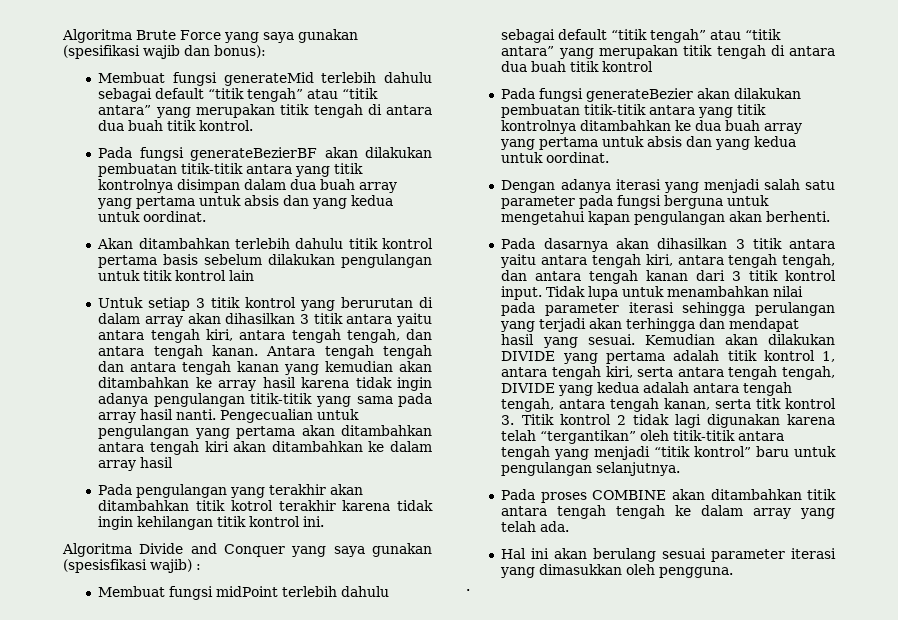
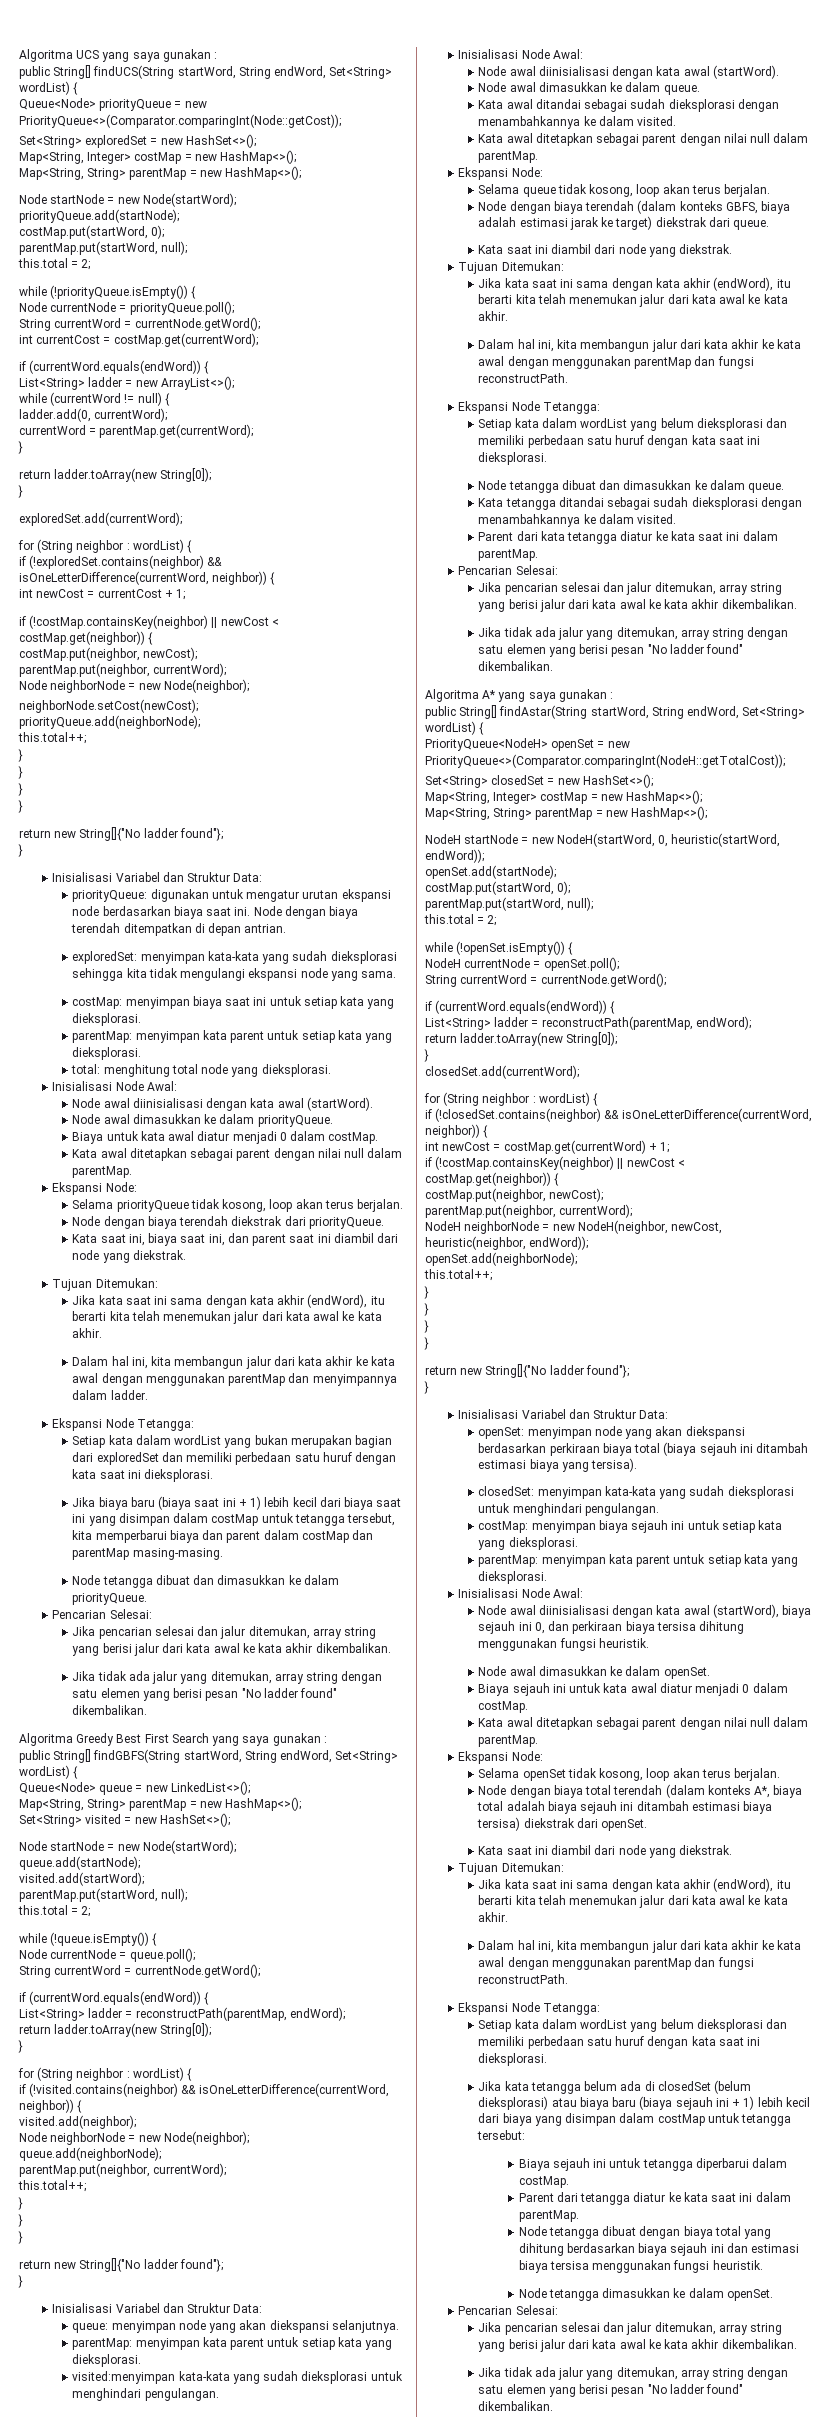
[62,29,358,43] [63,45,266,59] [98,72,433,86] [98,88,379,102] [98,104,433,118] [98,120,254,131] [98,147,433,161] [98,163,364,177] [98,179,398,193] [97,195,394,209] [98,211,207,222] [97,238,433,249] [98,254,433,268] [98,270,255,281] [98,297,433,311] [98,313,432,327] [98,329,432,343] [98,345,432,359] [98,361,432,375] [98,377,432,391] [98,393,432,407] [98,409,360,423] [98,425,433,439] [98,441,432,455] [98,457,174,471] [98,484,364,498] [98,500,433,511] [98,516,325,530] [62,543,432,557] [63,559,201,573] [98,586,390,600] [501,29,782,43] [501,45,835,59] [501,61,654,72] [501,88,802,102] [501,104,767,118] [501,120,803,134] [500,136,797,150] [501,152,610,163] [501,179,835,193] [501,195,770,209] [501,211,831,225] [501,238,835,252] [500,254,835,268] [501,270,836,284] [501,286,804,300] [501,302,835,316] [500,318,800,332] [501,334,835,348] [501,350,835,364] [501,366,835,380] [501,382,793,396] [501,398,836,412] [501,414,835,428] [501,430,785,444] [501,446,836,460] [501,462,681,476] [501,489,836,503] [501,505,835,519] [501,521,570,532] [501,548,836,562] [500,564,734,578] [466,589,470,591] Algoritma Brute Force yang saya gunakan (spesifikasi wajib dan bonus): // Membuat fungsi generateMid terlebih dahulu sebagai default “titik tengah” atau “titik antara” yang merupakan titik tengah di antara dua buah titik kontrol. // Pada fungsi generateBezierBF akan dilakukan pembuatan titik-titik antara yang titik kontrolnya disimpan dalam dua buah array yang pertama untuk absis dan yang kedua untuk oordinat. // Akan ditambahkan terlebih dahulu titik kontrol pertama basis sebelum dilakukan pengulangan untuk titik kontrol lain // Untuk setiap 3 titik kontrol yang berurutan di dalam array akan dihasilkan 3 titik antara yaitu antara tengah kiri, antara tengah tengah, dan antara tengah kanan. Antara tengah tengah dan antara tengah kanan yang kemudian akan ditambahkan ke array hasil karena tidak ingin adanya pengulangan titik-titik yang sama pada array hasil nanti. Pengecualian untuk pengulangan yang pertama akan ditambahkan antara tengah kiri akan ditambahkan ke dalam array hasil // Pada pengulangan yang terakhir akan ditambahkan titik kotrol terakhir karena tidak ingin kehilangan titik kontrol ini. // Algoritma Divide and Conquer yang saya gunakan (spesisfikasi wajib) : // Membuat fungsi midPoint terlebih dahulu sebagai default “titik tengah” atau “titik antara” yang merupakan titik tengah di antara dua buah titik kontrol // Pada fungsi generateBezier akan dilakukan pembuatan titik-titik antara yang titik kontrolnya ditambahkan ke dua buah array yang pertama untuk absis dan yang kedua untuk oordinat. // Dengan adanya iterasi yang menjadi salah satu parameter pada fungsi berguna untuk mengetahui kapan pengulangan akan berhenti. // Pada dasarnya akan dihasilkan 3 titik antara yaitu antara tengah kiri, antara tengah tengah, dan antara tengah kanan dari 3 titik kontrol input. Tidak lupa untuk menambahkan nilai pada parameter iterasi sehingga perulangan yang terjadi akan terhingga dan mendapat hasil yang sesuai. Kemudian akan dilakukan DIVIDE yang pertama adalah titik kontrol 1, antara tengah kiri, serta antara tengah tengah, DIVIDE yang kedua adalah antara tengah tengah, antara tengah kanan, serta titk kontrol 3. Titik kontrol 2 tidak lagi digunakan karena telah “tergantikan” oleh titik-titik antara tengah yang menjadi “titik kontrol” baru untuk pengulangan selanjutnya. // Pada proses COMBINE akan ditambahkan titik antara tengah tengah ke dalam array yang telah ada. // Hal ini akan berulang sesuai parameter iterasi yang dimasukkan oleh pengguna. // . -> [19,49,218,62] [19,65,393,79] [19,81,79,95] [19,98,207,111] [19,114,341,128] [19,134,256,148] [19,150,297,164] [19,166,302,180] [19,193,236,207] [19,209,179,223] [19,225,165,239] [19,241,188,255] [18,258,91,270] [19,285,197,299] [19,301,234,315] [19,317,260,331] [19,333,258,347] [19,360,210,374] [19,376,234,390] [19,392,170,406] [19,408,168,422] [19,424,254,438] [18,441,23,454] [19,468,212,482] [18,485,23,498] [19,512,182,526] [18,539,193,553] [19,555,223,569] [19,571,276,585] [19,589,186,600] [19,615,279,629] [19,631,154,645] [19,647,198,661] [19,663,227,677] [19,679,249,693] [19,699,198,713] [19,715,200,729] [18,732,86,744] [18,749,23,762] [18,766,23,779] [18,783,23,796] [18,800,23,813] [19,827,223,841] [18,844,23,857] [52,872,263,882] [72,889,391,902] [72,906,359,919] [71,923,287,936] [72,951,397,964] [72,968,397,981] [72,996,395,1009] [72,1013,142,1026] [72,1030,393,1043] [72,1047,142,1060] [71,1064,331,1077] [52,1081,177,1091] [72,1097,373,1111] [72,1114,333,1127] [72,1131,379,1144] [72,1148,403,1161] [72,1166,133,1178] [52,1182,137,1195] [72,1199,404,1212] [72,1216,384,1229] [72,1233,399,1246] [72,1250,186,1263] [52,1278,158,1291] [72,1294,385,1308] [72,1311,382,1324] [72,1328,103,1338] [72,1356,395,1369] [72,1373,397,1386] [72,1390,148,1400] [52,1418,194,1431] [72,1435,393,1448] [72,1452,397,1465] [72,1469,214,1482] [72,1496,402,1510] [72,1513,396,1526] [72,1530,374,1543] [72,1548,223,1560] [72,1575,339,1588] [72,1593,148,1605] [52,1609,152,1619] [72,1626,377,1639] [72,1643,391,1656] [72,1671,383,1684] [72,1688,338,1701] [72,1705,148,1715] [19,1733,327,1746] [19,1749,399,1763] [19,1765,79,1779] [19,1781,250,1795] [19,1797,302,1811] [19,1813,230,1827] [19,1840,236,1854] [19,1856,140,1870] [19,1872,144,1886] [19,1888,188,1902] [18,1905,91,1917] [19,1932,158,1946] [19,1948,195,1962] [19,1964,260,1978] [19,1991,210,2005] [19,2007,345,2021] [19,2023,212,2037] [18,2040,23,2053] [18,2067,193,2081] [19,2083,389,2097] [19,2099,83,2113] [19,2115,136,2129] [19,2131,249,2145] [19,2147,161,2161] [19,2163,227,2177] [18,2180,86,2192] [18,2197,23,2210] [18,2214,23,2227] [18,2231,23,2244] [19,2258,223,2272] [18,2275,23,2288] [52,2303,263,2313] [72,2320,399,2333] [72,2337,393,2350] [72,2354,142,2367] [72,2371,403,2384] [72,2388,219,2401] [458,49,583,59] [478,65,779,79] [478,82,700,95] [478,99,779,112] [478,116,677,129] [478,133,809,146] [478,151,539,163] [458,167,543,180] [478,184,771,197] [478,200,791,214] [478,216,770,230] [478,244,733,257] [458,261,564,274] [478,277,791,291] [478,294,788,307] [478,311,509,321] [478,339,801,352] [478,356,754,369] [478,373,569,383] [458,401,600,414] [478,418,788,431] [478,435,761,448] [478,452,548,465] [478,480,785,493] [478,497,802,510] [478,514,677,527] [478,531,778,544] [478,549,539,561] [458,565,558,575] [478,582,783,595] [478,599,797,612] [478,627,789,640] [478,644,744,657] [478,661,554,671] [425,689,614,702] [425,705,806,719] [425,721,485,735] [425,738,630,751] [425,754,785,768] [425,774,653,788] [425,790,703,804] [425,806,708,820] [425,833,781,847] [425,849,484,863] [425,865,556,879] [425,881,571,895] [425,897,594,911] [424,914,497,926] [425,941,574,955] [425,957,619,971] [425,973,666,987] [425,1000,616,1014] [425,1016,751,1030] [425,1032,618,1046] [424,1049,429,1062] [425,1065,579,1079] [424,1092,599,1106] [425,1108,812,1122] [425,1124,489,1138] [425,1140,670,1154] [425,1156,685,1170] [425,1172,560,1186] [425,1188,604,1202] [425,1204,633,1218] [425,1220,723,1234] [425,1236,589,1250] [425,1252,577,1266] [424,1269,492,1281] [424,1286,429,1299] [424,1303,429,1316] [424,1320,429,1333] [424,1337,429,1350] [425,1364,629,1378] [424,1381,429,1394] [458,1409,669,1419] [478,1426,745,1439] [478,1442,809,1456] [478,1458,638,1472] [478,1486,794,1499] [478,1503,659,1516] [478,1520,783,1533] [478,1537,578,1550] [478,1554,799,1567] [478,1571,548,1584] [458,1588,583,1598] [478,1604,812,1618] [478,1621,745,1634] [478,1638,649,1651] [478,1666,710,1679] [478,1683,788,1696] [478,1701,529,1713] [478,1717,809,1730] [478,1735,539,1747] [458,1751,543,1764] [478,1768,781,1781] [478,1784,803,1798] [477,1801,773,1814] [477,1817,648,1831] [478,1845,733,1858] [458,1862,564,1875] [478,1878,791,1892] [478,1895,788,1908] [478,1912,509,1922] [478,1940,801,1953] [478,1957,754,1970] [478,1974,569,1984] [458,2002,600,2015] [478,2019,788,2032] [478,2036,761,2049] [478,2053,548,2066] [478,2080,752,2094] [478,2096,810,2110] [478,2113,792,2126] [477,2130,526,2140] [518,2158,788,2171] [518,2176,569,2188] [518,2192,791,2205] [518,2210,579,2222] [518,2226,772,2239] [518,2243,800,2256] [518,2260,763,2273] [518,2288,773,2301] [458,2305,558,2315] [478,2322,783,2335] [478,2339,797,2352] [478,2367,789,2380] [478,2384,744,2397] [478,2401,554,2411] Algoritma UCS yang saya gunakan : // public String[] findUCS(String startWord, String endWord, Set<String> wordList) { // Queue<Node> priorityQueue = new PriorityQueue<>(Comparator.comparingInt(Node::getCost)); // Set<String> exploredSet = new HashSet<>(); // Map<String, Integer> costMap = new HashMap<>(); // Map<String, String> parentMap = new HashMap<>(); // Node startNode = new Node(startWord); // priorityQueue.add(startNode); // costMap.put(startWord, 0); // parentMap.put(startWord, null); // this.total = 2; // while (!priorityQueue.isEmpty()) { // Node currentNode = priorityQueue.poll(); // String currentWord = currentNode.getWord(); // int currentCost = costMap.get(currentWord); // if (currentWord.equals(endWord)) { // List<String> ladder = new ArrayList<>(); // while (currentWord != null) { // ladder.add(0, currentWord); // currentWord = parentMap.get(currentWord); // } // return ladder.toArray(new String[0]); // } // exploredSet.add(currentWord); // for (String neighbor : wordList) { // if (!exploredSet.contains(neighbor) && isOneLetterDifference(currentWord, neighbor)) { // int newCost = currentCost + 1; // if (!costMap.containsKey(neighbor) || newCost < costMap.get(neighbor)) { // costMap.put(neighbor, newCost); // parentMap.put(neighbor, currentWord); // Node neighborNode = new Node(neighbor); // neighborNode.setCost(newCost); // priorityQueue.add(neighborNode); // this.total++; // } // } // } // } // return new String[]{"No ladder found"}; // } // Inisialisasi Variabel dan Struktur Data: // priorityQueue: digunakan untuk mengatur urutan ekspansi node berdasarkan biaya saat ini. Node dengan biaya terendah ditempatkan di depan antrian. // exploredSet: menyimpan kata-kata yang sudah dieksplorasi sehingga kita tidak mengulangi ekspansi node yang sama. // costMap: menyimpan biaya saat ini untuk setiap kata yang dieksplorasi. // parentMap: menyimpan kata parent untuk setiap kata yang dieksplorasi. // total: menghitung total node yang dieksplorasi. // Inisialisasi Node Awal: // Node awal diinisialisasi dengan kata awal (startWord). // Node awal dimasukkan ke dalam priorityQueue. // Biaya untuk kata awal diatur menjadi 0 dalam costMap. // Kata awal ditetapkan sebagai parent dengan nilai null dalam parentMap. // Ekspansi Node: // Selama priorityQueue tidak kosong, loop akan terus berjalan. // Node dengan biaya terendah diekstrak dari priorityQueue. // Kata saat ini, biaya saat ini, dan parent saat ini diambil dari node yang diekstrak. // Tujuan Ditemukan: // Jika kata saat ini sama dengan kata akhir (endWord), itu berarti kita telah menemukan jalur dari kata awal ke kata akhir. // Dalam hal ini, kita membangun jalur dari kata akhir ke kata awal dengan menggunakan parentMap dan menyimpannya dalam ladder. // Ekspansi Node Tetangga: // Setiap kata dalam wordList yang bukan merupakan bagian dari exploredSet dan memiliki perbedaan satu huruf dengan kata saat ini dieksplorasi. // Jika biaya baru (biaya saat ini + 1) lebih kecil dari biaya saat ini yang disimpan dalam costMap untuk tetangga tersebut, kita memperbarui biaya dan parent dalam costMap dan parentMap masing-masing. // Node tetangga dibuat dan dimasukkan ke dalam priorityQueue. // Pencarian Selesai: // Jika pencarian selesai dan jalur ditemukan, array string yang berisi jalur dari kata awal ke kata akhir dikembalikan. // Jika tidak ada jalur yang ditemukan, array string dengan satu elemen yang berisi pesan "No ladder found" dikembalikan. // Algoritma Greedy Best First Search yang saya gunakan : // public String[] findGBFS(String startWord, String endWord, Set<String> wordList) { // Queue<Node> queue = new LinkedList<>(); // Map<String, String> parentMap = new HashMap<>(); // Set<String> visited = new HashSet<>(); // Node startNode = new Node(startWord); // queue.add(startNode); // visited.add(startWord); // parentMap.put(startWord, null); // this.total = 2; // while (!queue.isEmpty()) { // Node currentNode = queue.poll(); // String currentWord = currentNode.getWord(); // if (currentWord.equals(endWord)) { // List<String> ladder = reconstructPath(parentMap, endWord); // return ladder.toArray(new String[0]); // } // for (String neighbor : wordList) { // if (!visited.contains(neighbor) && isOneLetterDifference(currentWord, neighbor)) { // visited.add(neighbor); // Node neighborNode = new Node(neighbor); // queue.add(neighborNode); // parentMap.put(neighbor, currentWord); // this.total++; // } // } // } // return new String[]{"No ladder found"}; // } // Inisialisasi Variabel dan Struktur Data: // queue: menyimpan node yang akan diekspansi selanjutnya. // parentMap: menyimpan kata parent untuk setiap kata yang dieksplorasi. // visited:menyimpan kata-kata yang sudah dieksplorasi untuk menghindari pengulangan. // Inisialisasi Node Awal: // Node awal diinisialisasi dengan kata awal (startWord). // Node awal dimasukkan ke dalam queue. // Kata awal ditandai sebagai sudah dieksplorasi dengan menambahkannya ke dalam visited. // Kata awal ditetapkan sebagai parent dengan nilai null dalam parentMap. // Ekspansi Node: // Selama queue tidak kosong, loop akan terus berjalan. // Node dengan biaya terendah (dalam konteks GBFS, biaya adalah estimasi jarak ke target) diekstrak dari queue. // Kata saat ini diambil dari node yang diekstrak. // Tujuan Ditemukan: // Jika kata saat ini sama dengan kata akhir (endWord), itu berarti kita telah menemukan jalur dari kata awal ke kata akhir. // Dalam hal ini, kita membangun jalur dari kata akhir ke kata awal dengan menggunakan parentMap dan fungsi reconstructPath. // Ekspansi Node Tetangga: // Setiap kata dalam wordList yang belum dieksplorasi dan memiliki perbedaan satu huruf dengan kata saat ini dieksplorasi. // Node tetangga dibuat dan dimasukkan ke dalam queue. // Kata tetangga ditandai sebagai sudah dieksplorasi dengan menambahkannya ke dalam visited. // Parent dari kata tetangga diatur ke kata saat ini dalam parentMap. // Pencarian Selesai: // Jika pencarian selesai dan jalur ditemukan, array string yang berisi jalur dari kata awal ke kata akhir dikembalikan. // Jika tidak ada jalur yang ditemukan, array string dengan satu elemen yang berisi pesan "No ladder found" dikembalikan. // Algoritma A* yang saya gunakan : // public String[] findAstar(String startWord, String endWord, Set<String> wordList) { // PriorityQueue<NodeH> openSet = new PriorityQueue<>(Comparator.comparingInt(NodeH::getTotalCost)); // Set<String> closedSet = new HashSet<>(); // Map<String, Integer> costMap = new HashMap<>(); // Map<String, String> parentMap = new HashMap<>(); // NodeH startNode = new NodeH(startWord, 0, heuristic(startWord, endWord)); // openSet.add(startNode); // costMap.put(startWord, 0); // parentMap.put(startWord, null); // this.total = 2; // while (!openSet.isEmpty()) { // NodeH currentNode = openSet.poll(); // String currentWord = currentNode.getWord(); // if (currentWord.equals(endWord)) { // List<String> ladder = reconstructPath(parentMap, endWord); // return ladder.toArray(new String[0]); // } // closedSet.add(currentWord); // for (String neighbor : wordList) { // if (!closedSet.contains(neighbor) && isOneLetterDifference(currentWord, neighbor)) { // int newCost = costMap.get(currentWord) + 1; // if (!costMap.containsKey(neighbor) || newCost < costMap.get(neighbor)) { // costMap.put(neighbor, newCost); // parentMap.put(neighbor, currentWord); // NodeH neighborNode = new NodeH(neighbor, newCost, heuristic(neighbor, endWord)); // openSet.add(neighborNode); // this.total++; // } // } // } // } // return new String[]{"No ladder found"}; // } // Inisialisasi Variabel dan Struktur Data: // openSet: menyimpan node yang akan diekspansi berdasarkan perkiraan biaya total (biaya sejauh ini ditambah estimasi biaya yang tersisa). // closedSet: menyimpan kata-kata yang sudah dieksplorasi untuk menghindari pengulangan. // costMap: menyimpan biaya sejauh ini untuk setiap kata yang dieksplorasi. // parentMap: menyimpan kata parent untuk setiap kata yang dieksplorasi. // Inisialisasi Node Awal: // Node awal diinisialisasi dengan kata awal (startWord), biaya sejauh ini 0, dan perkiraan biaya tersisa dihitung menggunakan fungsi heuristik. // Node awal dimasukkan ke dalam openSet. // Biaya sejauh ini untuk kata awal diatur menjadi 0 dalam costMap. // Kata awal ditetapkan sebagai parent dengan nilai null dalam parentMap. // Ekspansi Node: // Selama openSet tidak kosong, loop akan terus berjalan. // Node dengan biaya total terendah (dalam konteks A*, biaya total adalah biaya sejauh ini ditambah estimasi biaya tersisa) diekstrak dari openSet. // Kata saat ini diambil dari node yang diekstrak. // Tujuan Ditemukan: // Jika kata saat ini sama dengan kata akhir (endWord), itu berarti kita telah menemukan jalur dari kata awal ke kata akhir. // Dalam hal ini, kita membangun jalur dari kata akhir ke kata awal dengan menggunakan parentMap dan fungsi reconstructPath. // Ekspansi Node Tetangga: // Setiap kata dalam wordList yang belum dieksplorasi dan memiliki perbedaan satu huruf dengan kata saat ini dieksplorasi. // Jika kata tetangga belum ada di closedSet (belum dieksplorasi) atau biaya baru (biaya sejauh ini + 1) lebih kecil dari biaya yang disimpan dalam costMap untuk tetangga tersebut: // Biaya sejauh ini untuk tetangga diperbarui dalam costMap. // Parent dari tetangga diatur ke kata saat ini dalam parentMap. // Node tetangga dibuat dengan biaya total yang dihitung berdasarkan biaya sejauh ini dan estimasi biaya tersisa menggunakan fungsi heuristik. // Node tetangga dimasukkan ke dalam openSet. // Pencarian Selesai: // Jika pencarian selesai dan jalur ditemukan, array string yang berisi jalur dari kata awal ke kata akhir dikembalikan. // Jika tidak ada jalur yang ditemukan, array string dengan satu elemen yang berisi pesan "No ladder found" dikembalikan.

